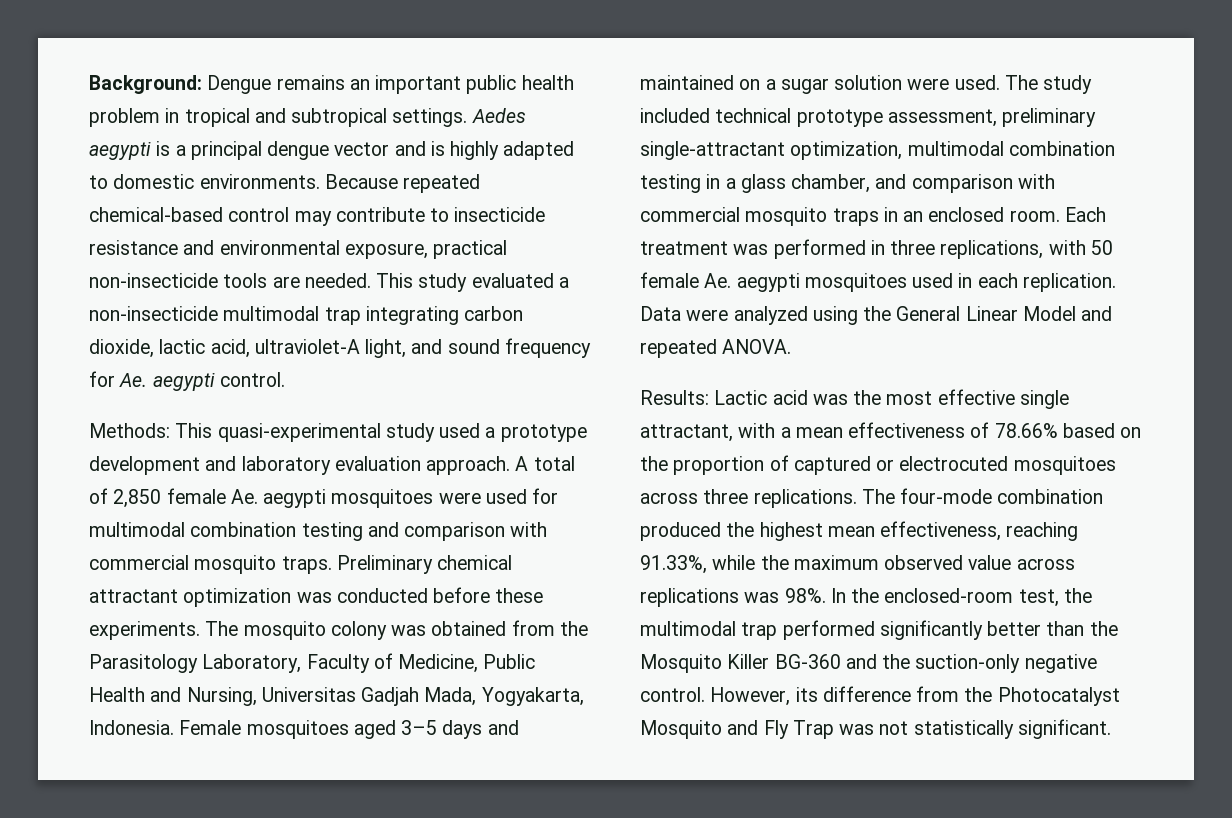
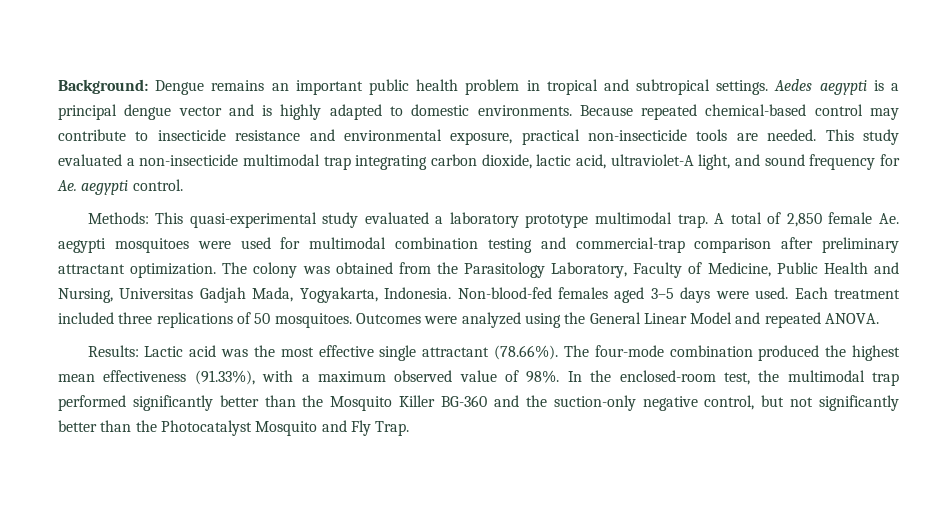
[439,423,587,442] [89,456,511,475] used a prototype development and laboratory evaluation approach. -> [364,212,708,228] evaluated a laboratory prototype multimodal trap.
[404,522,548,541] [89,555,513,574] [89,587,544,607] [89,621,326,640] comparison with commercial mosquito traps. Preliminary chemical attractant optimization was conducted before these experiments. The mosquito -> [575,237,900,253] [58,262,248,278] commercial-trap comparison after preliminary attractant optimization. The
[179,720,349,739] Female mosquitoes -> [457,287,608,299] Non-blood-fed females
[487,720,519,735] [640,75,1093,94] [640,108,1097,127] [640,141,1115,160] [640,174,1055,193] [640,207,1106,226] [640,239,1113,259] [640,272,1116,292] [640,306,681,321] and maintained on a sugar solution were used. The study included technical prototype assessment, preliminary single-attractant optimization, multimodal combination testing in a glass chamber, and comparison with commercial mosquito traps in an enclosed room. Each treatment was performed in three replications, with 50 female Ae. aegypti mosquitoes used in each replication. Data -> [715,287,901,299] [58,312,421,328] were used. Each treatment included three replications of 50 mosquitoes. Outcomes
[640,422,1142,442] [640,455,1116,475] [640,489,857,508] attractant, with a mean effectiveness of 78.66% based on the proportion of captured or electrocuted mosquitoes across three replications. -> [422,345,559,360] attractant (78.66%).
[880,521,1079,541] [640,555,1075,574] [640,588,780,607] effectiveness, reaching 91.33%, while the maximum observed value across replications was -> [103,370,519,385] effectiveness (91.33%), with a maximum observed value of
[640,686,960,706] control. However, its difference from -> [704,395,900,411] [58,420,132,432] control, but not significantly better than
[792,719,1111,739] Trap was not statistically significant. -> [375,421,410,436] Trap.

